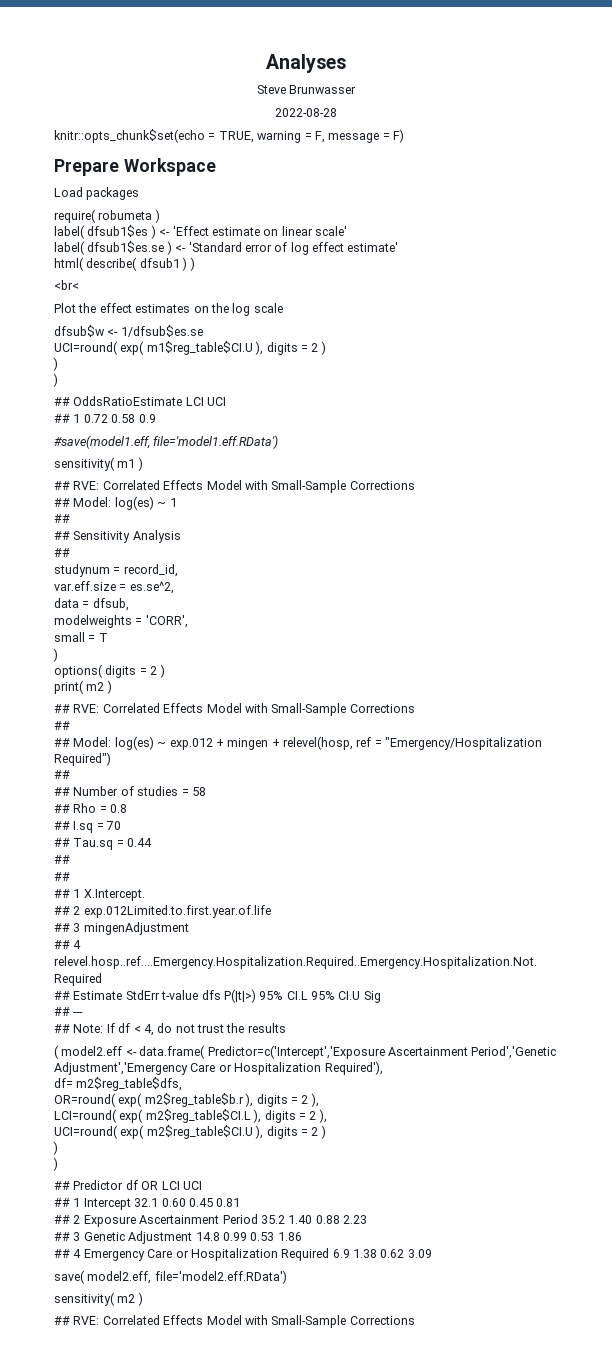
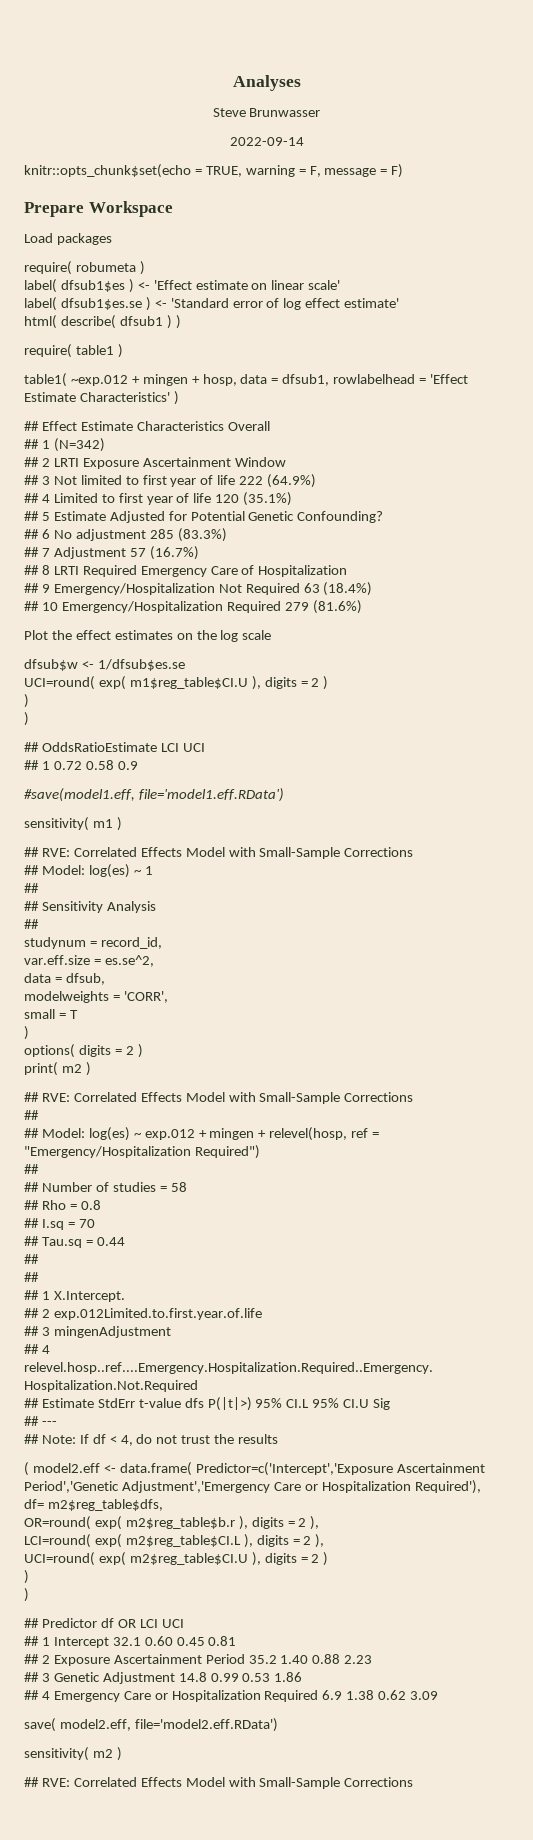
[275,108,337,117] 2022-08-28 -> [229,137,304,146] 2022-09-14
[54,280,79,290] <br< -> [24,344,123,358] [24,373,469,387] [24,391,179,405] [24,421,270,431] [24,438,105,452] [24,457,286,469] [24,474,317,488] [24,492,293,506] [24,511,384,523] [24,528,227,542] [24,546,199,560] [24,565,348,577] [24,582,373,596] [24,600,362,614] require( table1 ) // table1( ~exp.012 + mingen + hosp, data = dfsub1, rowlabelhead = 'Effect Estimate Characteristics' ) // ## Effect Estimate Characteristics Overall // ## 1 (N=342) // ## 2 LRTI Exposure Ascertainment Window // ## 3 Not limited to first year of life 222 (64.9%) // ## 4 Limited to first year of life 120 (35.1%) // ## 5 Estimate Adjusted for Potential Genetic Confounding? // ## 6 No adjustment 285 (83.3%) // ## 7 Adjustment 57 (16.7%) // ## 8 LRTI Required Emergency Care of Hospitalization // ## 9 Emergency/Hospitalization Not Required 63 (18.4%) // ## 10 Emergency/Hospitalization Required 279 (81.6%)

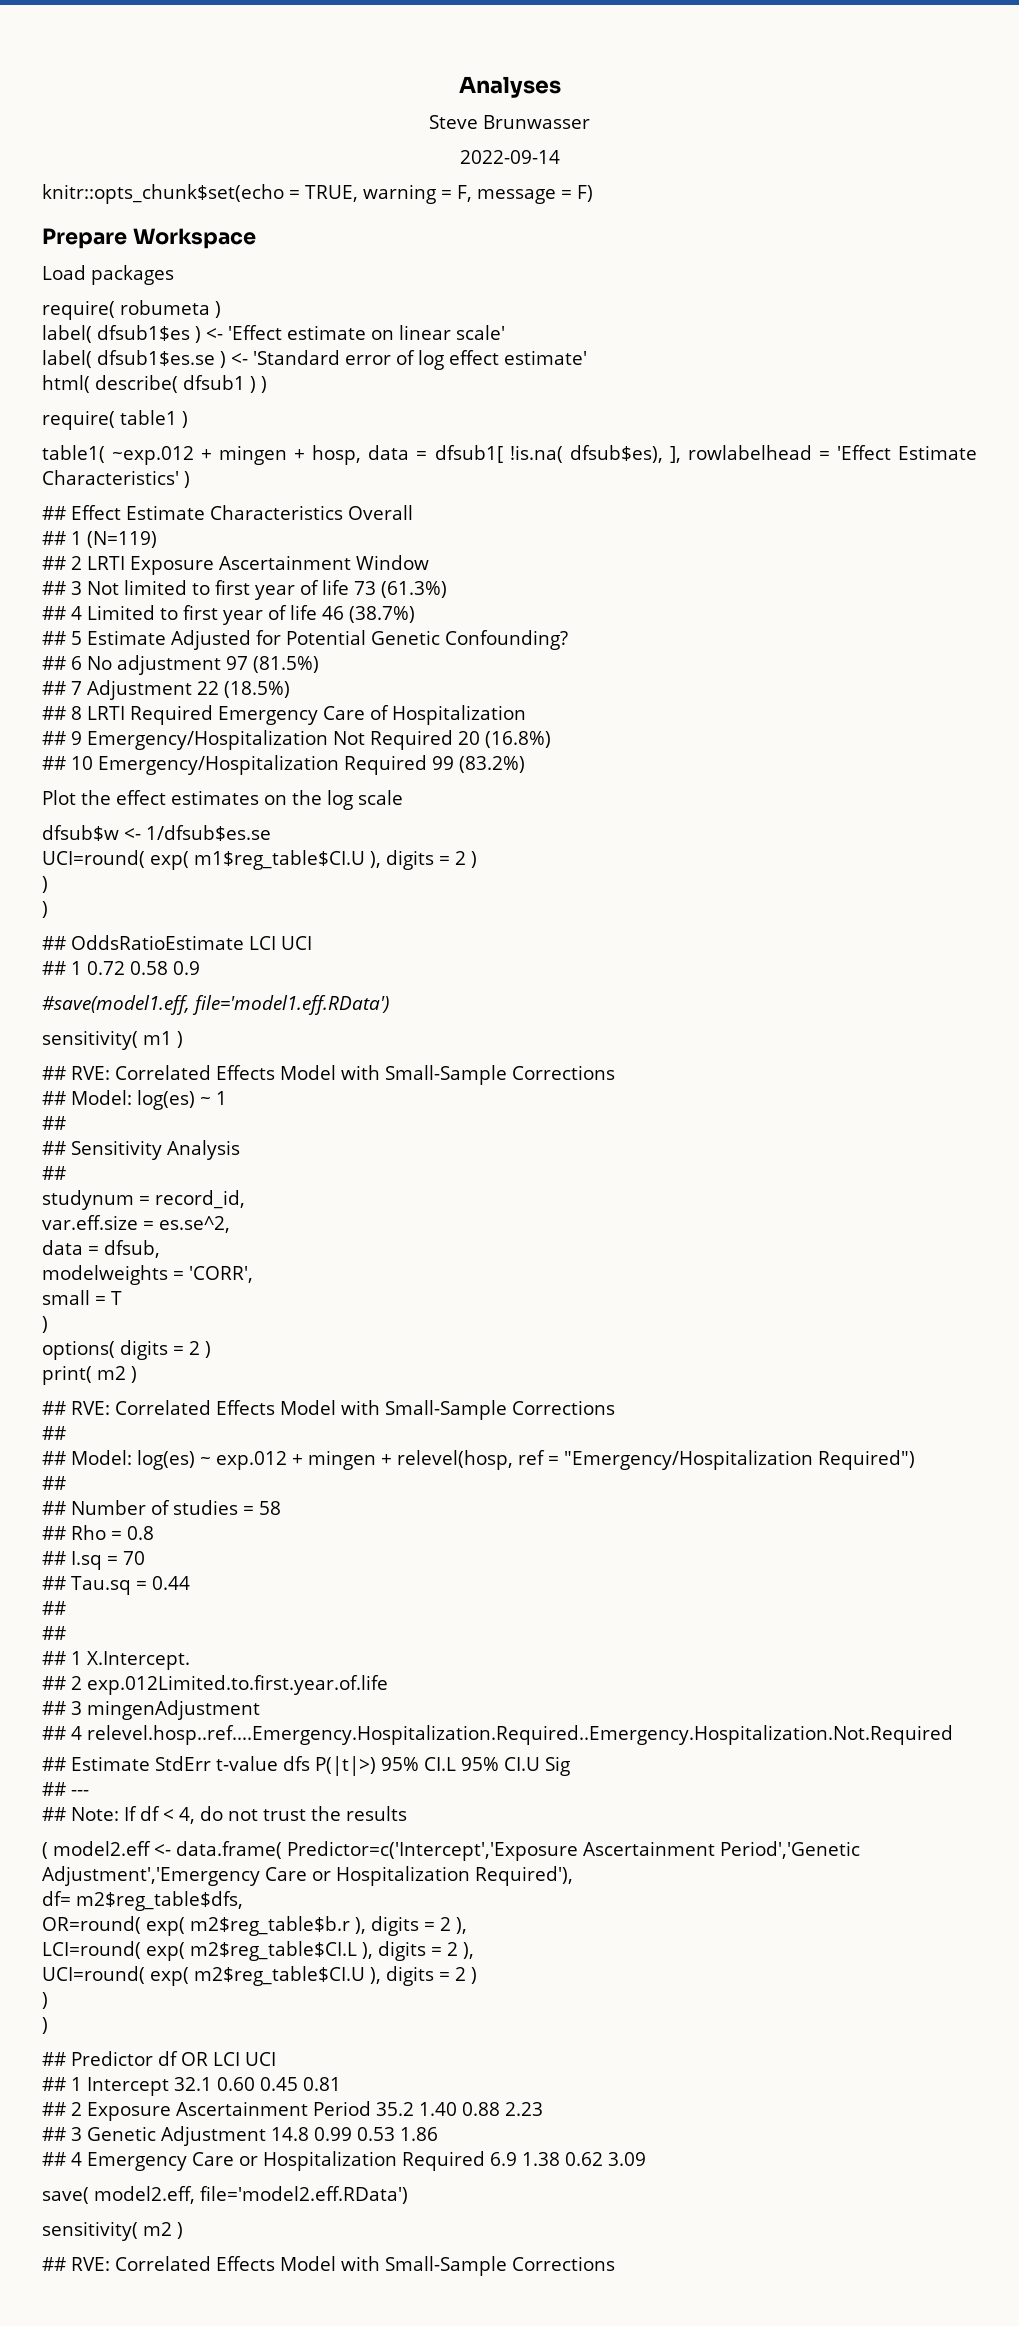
[282,374,330,386] dfsub1, -> [434,445,681,463] dfsub1[ !is.na( dfsub$es), ],
[53,438,105,452] (N=342) -> [87,531,157,548] (N=119)
[239,474,317,488] 222 (64.9%) -> [354,581,447,598] 73 (61.3%)
[215,492,293,506] 120 (35.1%) -> [322,606,415,623] 46 (38.7%)
[149,528,227,542] 285 (83.3%) -> [226,656,319,673] 97 (81.5%)
[129,546,199,560] 57 (16.7%) -> [197,681,290,698] 22 (18.5%)
[303,582,373,596] 63 (18.4%) -> [458,731,551,748] 20 (16.8%)
[284,600,362,614] 279 (81.6%) -> [432,756,525,773] 99 (83.2%)

